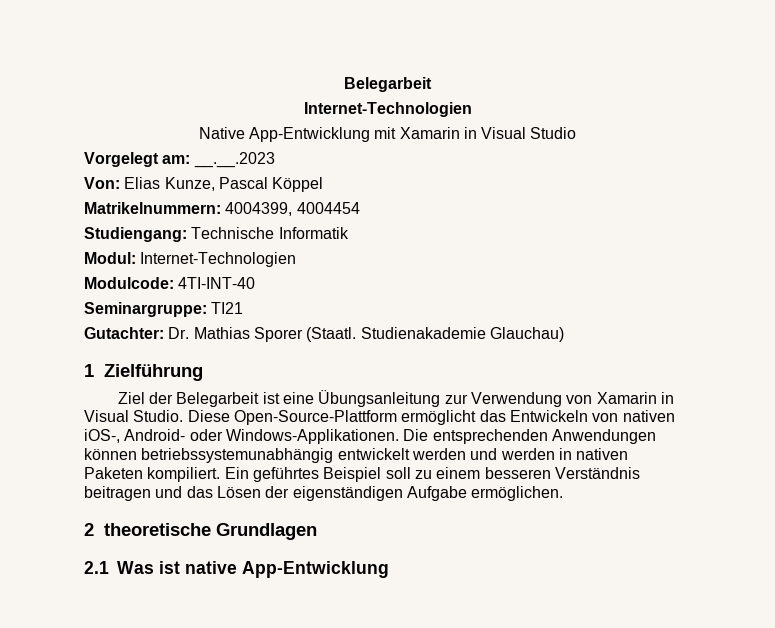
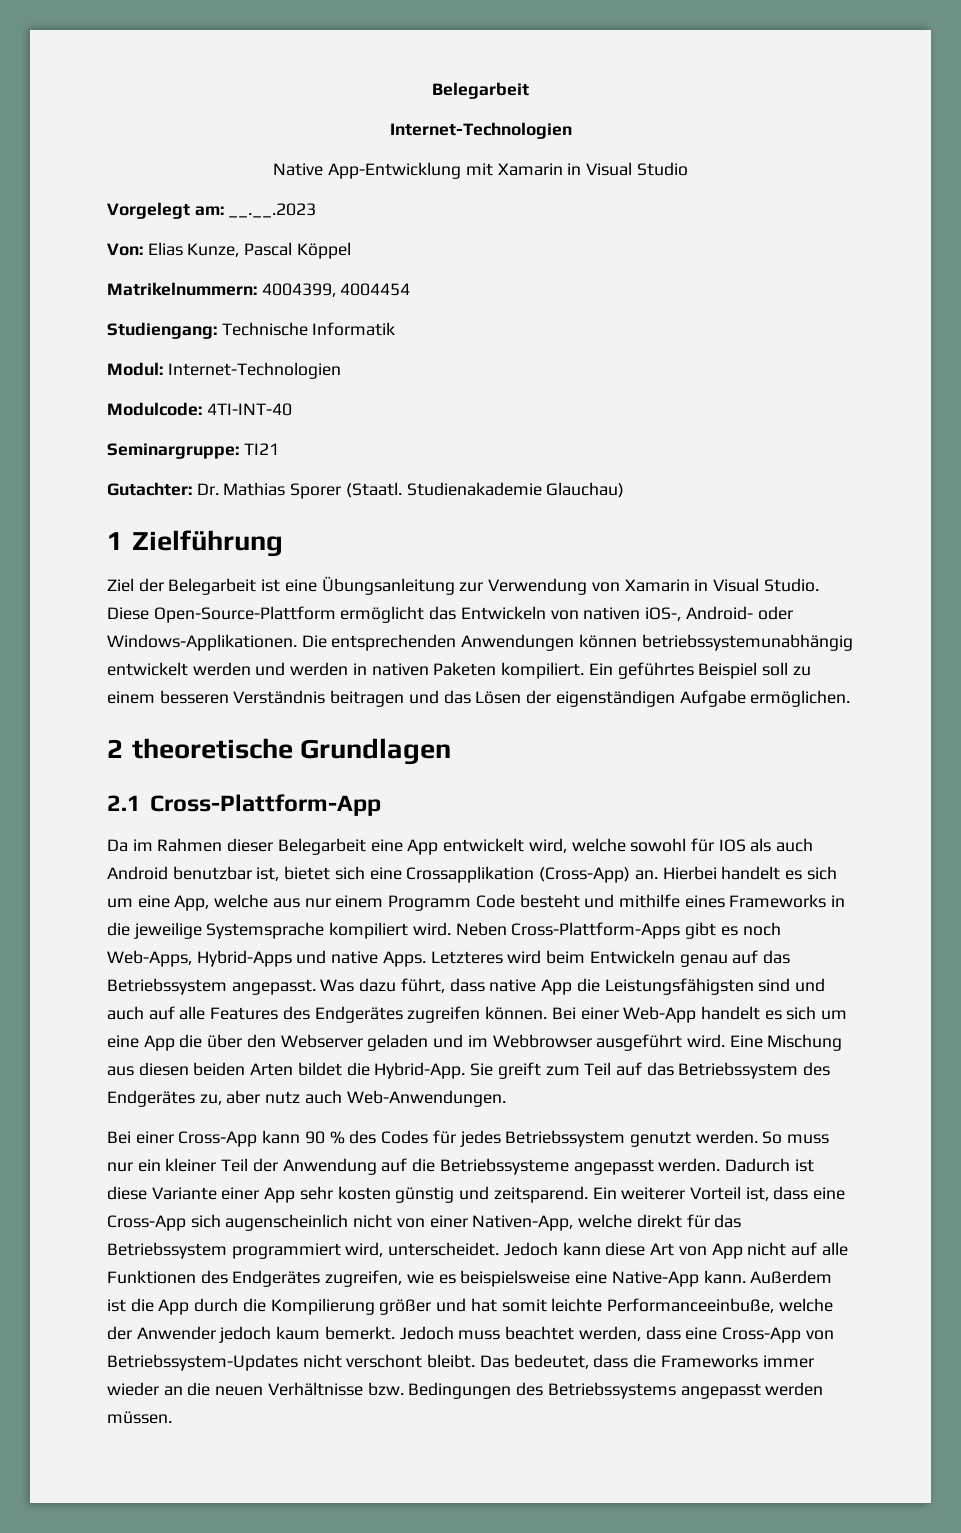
[117,561,389,578] Was ist native App-Entwicklung -> [149,794,381,816] [107,838,814,855] [107,866,837,883] [107,894,846,911] [107,922,781,939] [107,950,790,967] [107,978,825,995] [107,1006,848,1023] [107,1034,843,1051] [107,1062,831,1079] [107,1090,506,1107] [107,1130,830,1147] [107,1158,814,1175] [107,1186,846,1203] [107,1214,742,1231] [107,1242,848,1259] [107,1270,833,1287] [107,1298,833,1315] [107,1326,834,1343] [107,1354,814,1371] [107,1382,824,1399] [107,1411,172,1424] Cross-Plattform-App // Da im Rahmen dieser Belegarbeit eine App entwickelt wird, welche sowohl für IOS als auch Android benutzbar ist, bietet sich eine Crossapplikation (Cross-App) an. Hierbei handelt es sich um eine App, welche aus nur einem Programm Code besteht und mithilfe eines Frameworks in die jeweilige Systemsprache kompiliert wird. Neben Cross-Plattform-Apps gibt es noch Web-Apps, Hybrid-Apps und native Apps. Letzteres wird beim Entwickeln genau auf das Betriebssystem angepasst. Was dazu führt, dass native App die Leistungsfähigsten sind und auch auf alle Features des Endgerätes zugreifen können. Bei einer Web-App handelt es sich um eine App die über den Webserver geladen und im Webbrowser ausgeführt wird. Eine Mischung aus diesen beiden Arten bildet die Hybrid-App. Sie greift zum Teil auf das Betriebssystem des Endgerätes zu, aber nutz auch Web-Anwendungen. // Bei einer Cross-App kann 90 % des Codes für jedes Betriebssystem genutzt werden. So muss nur ein kleiner Teil der Anwendung auf die Betriebssysteme angepasst werden. Dadurch ist diese Variante einer App sehr kosten günstig und zeitsparend. Ein weiterer Vorteil ist, dass eine Cross-App sich augenscheinlich nicht von einer Nativen-App, welche direkt für das Betriebssystem programmiert wird, unterscheidet. Jedoch kann diese Art von App nicht auf alle Funktionen des Endgerätes zugreifen, wie es beispielsweise eine Native-App kann. Außerdem ist die App durch die Kompilierung größer und hat somit leichte Performanceeinbuße, welche der Anwender jedoch kaum bemerkt. Jedoch muss beachtet werden, dass eine Cross-App von Betriebssystem-Updates nicht verschont bleibt. Das bedeutet, dass die Frameworks immer wieder an die neuen Verhältnisse bzw. Bedingungen des Betriebssystems angepasst werden müssen.

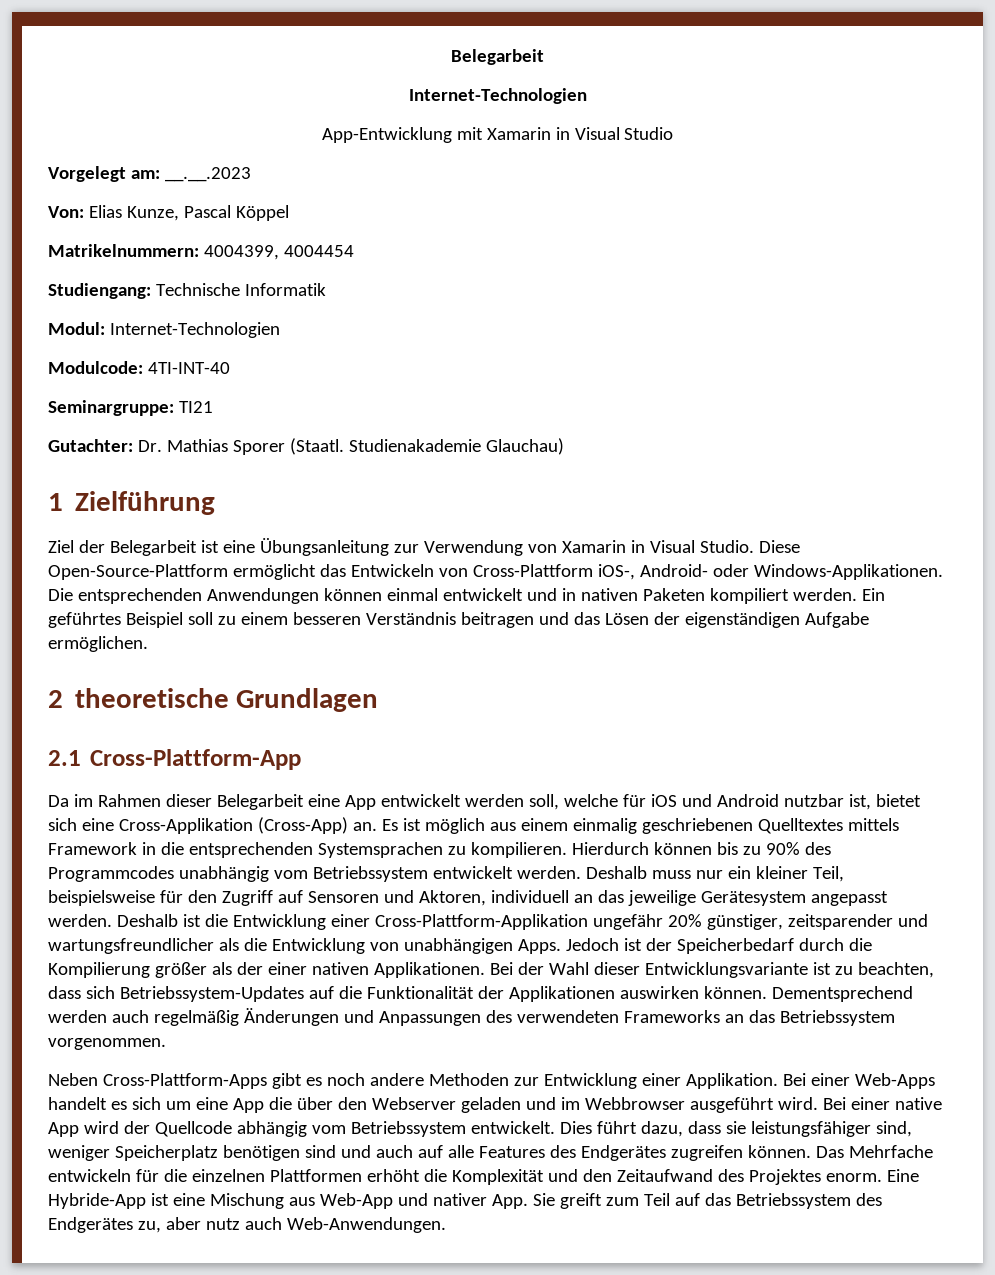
[273,163,324,176] Native -> (587, 96) none
[583,607,641,620] nativen -> [472,564,593,577] Cross-Plattform
[641,634,853,651] [107,662,349,676] betriebssystemunabhängig entwickelt werden und werden -> [386,588,557,601] einmal entwickelt und
[501,662,585,679] kompiliert. -> [709,588,857,604] kompiliert werden.
[528,838,814,853] [107,866,252,880] wird, welche sowohl für IOS als auch Android benutzbar -> [464,794,844,810] werden soll, welche für iOS und Android nutzbar
[406,866,535,883] Crossapplikation -> [118,818,253,834] Cross-Applikation
[662,866,837,880] [107,894,846,911] [107,922,451,939] Hierbei handelt es sich um eine App, welche aus nur einem Programm Code besteht und mithilfe eines Frameworks in die jeweilige Systemsprache kompiliert wird. -> [381,818,899,834] [48,842,831,858] [48,866,844,882] [48,890,888,906] [48,914,928,930] [48,938,872,954] [48,962,934,978] [48,986,913,1002] [48,1008,895,1026] [48,1038,166,1050] Es ist möglich aus einem einmalig geschriebenen Quelltextes mittels Framework in die entsprechenden Systemsprachen zu kompilieren. Hierdurch können bis zu 90% des Programmcodes unabhängig vom Betriebssystem entwickelt werden. Deshalb muss nur ein kleiner Teil, beispielsweise für den Zugriff auf Sensoren und Aktoren, individuell an das jeweilige Gerätesystem angepasst werden. Deshalb ist die Entwicklung einer Cross-Plattform-Applikation ungefähr 20% günstiger, zeitsparender und wartungsfreundlicher als die Entwicklung von unabhängigen Apps. Jedoch ist der Speicherbedarf durch die Kompilierung größer als der einer nativen Applikationen. Bei der Wahl dieser Entwicklungsvariante ist zu beachten, dass sich Betriebssystem-Updates auf die Funktionalität der Applikationen auswirken können. Dementsprechend werden auch regelmäßig Änderungen und Anpassungen des verwendeten Frameworks an das Betriebssystem vorgenommen. //
[107,950,790,967] [107,978,825,995] [107,1006,697,1023] Web-Apps, Hybrid-Apps und native Apps. Letzteres wird beim Entwickeln genau auf das Betriebssystem angepasst. Was dazu führt, dass native App die Leistungsfähigsten sind und auch auf alle Features des Endgerätes zugreifen können. Bei einer Web-App -> [369,1073,935,1089] andere Methoden zur Entwicklung einer Applikation. Bei einer Web-Apps
[729,1034,843,1051] [107,1062,466,1079] Eine Mischung aus diesen beiden Arten bildet die Hybrid-App. -> [822,1097,942,1110] [48,1121,912,1137] [48,1145,933,1161] [48,1169,919,1185] [48,1193,528,1209] Bei einer native App wird der Quellcode abhängig vom Betriebssystem entwickelt. Dies führt dazu, dass sie leistungsfähiger sind, weniger Speicherplatz benötigen sind und auch auf alle Features des Endgerätes zugreifen können. Das Mehrfache entwickeln für die einzelnen Plattformen erhöht die Komplexität und den Zeitaufwand des Projektes enorm. Eine Hybride-App ist eine Mischung aus Web-App und nativer App.
[107,1130,830,1147] [107,1158,814,1175] [107,1186,846,1203] [107,1214,742,1231] [107,1242,848,1259] [107,1270,833,1287] [107,1298,833,1315] [107,1326,834,1343] [107,1354,814,1371] [107,1382,824,1399] [107,1411,172,1424] // Bei einer Cross-App kann 90 % des Codes für jedes Betriebssystem genutzt werden. So muss nur ein kleiner Teil der Anwendung auf die Betriebssysteme angepasst werden. Dadurch ist diese Variante einer App sehr kosten günstig und zeitsparend. Ein weiterer Vorteil ist, dass eine Cross-App sich augenscheinlich nicht von einer Nativen-App, welche direkt für das Betriebssystem programmiert wird, unterscheidet. Jedoch kann diese Art von App nicht auf alle Funktionen des Endgerätes zugreifen, wie es beispielsweise eine Native-App kann. Außerdem ist die App durch die Kompilierung größer und hat somit leichte Performanceeinbuße, welche der Anwender jedoch kaum bemerkt. Jedoch muss beachtet werden, dass eine Cross-App von Betriebssystem-Updates nicht verschont bleibt. Das bedeutet, dass die Frameworks immer wieder an die neuen Verhältnisse bzw. Bedingungen des Betriebssystems angepasst werden müssen. -> (446, 1225) none

